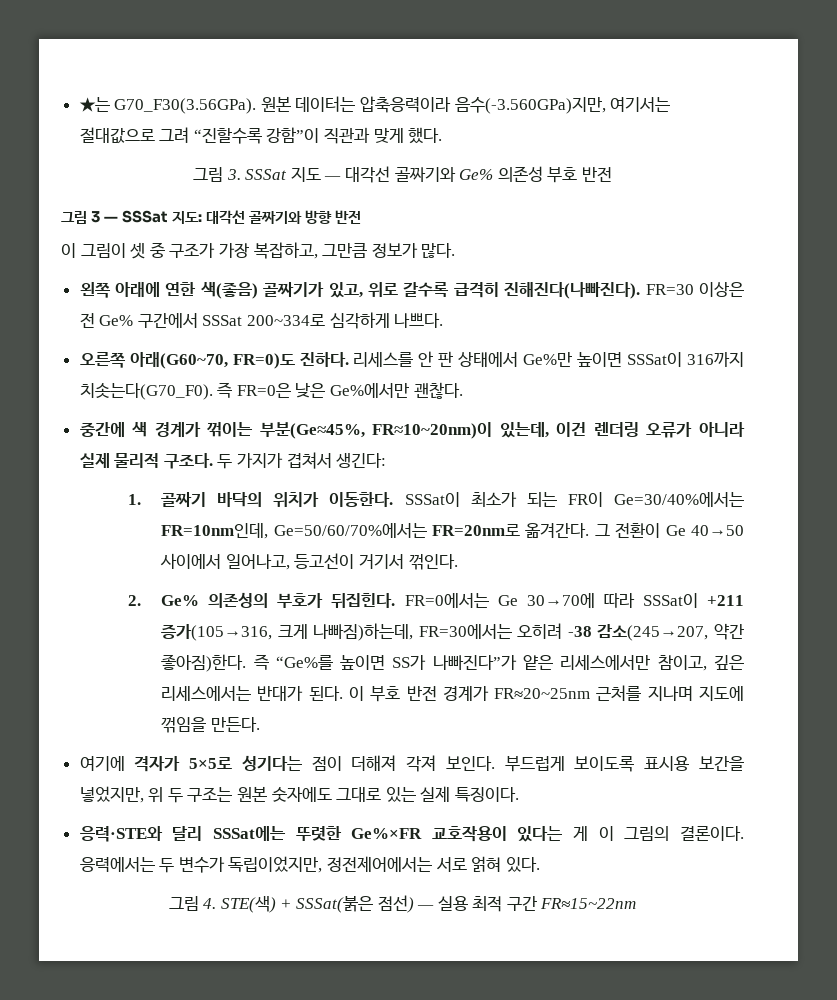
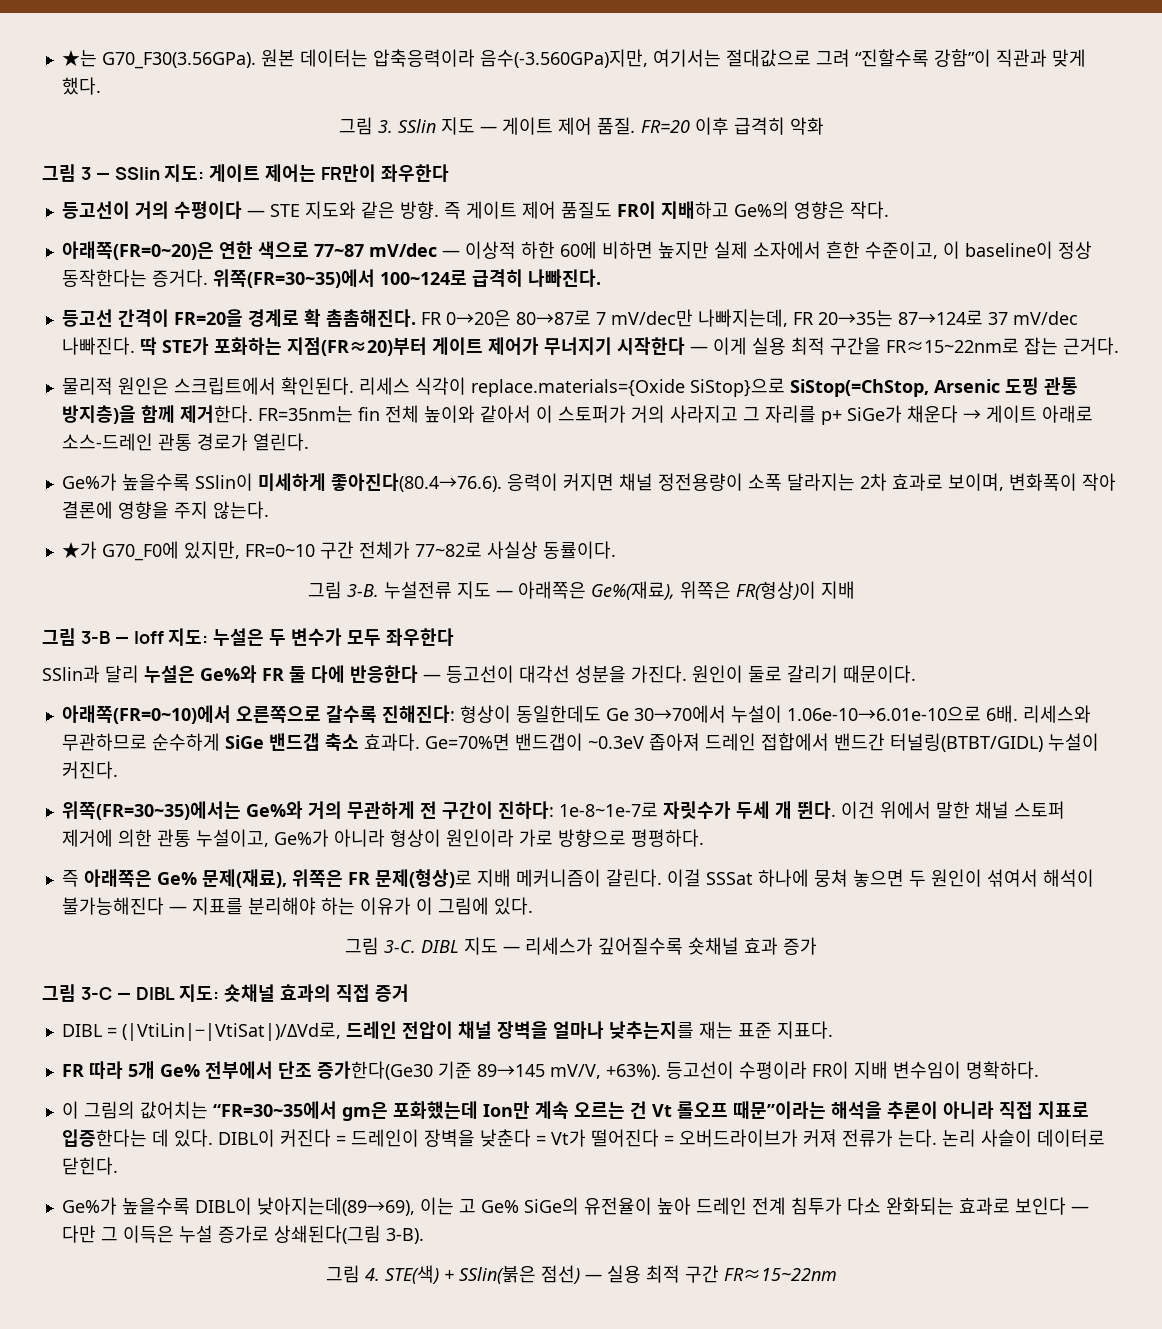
[245,166,612,183] [61,210,362,224] [61,242,456,259] [79,282,744,299] [79,312,444,329] [79,351,744,369] [79,382,463,400] [79,422,745,439] [79,452,387,469] [127,492,744,507] [161,523,744,539] [160,553,458,570] [127,592,744,608] [161,623,744,641] [161,654,744,672] [161,685,745,702] [161,717,260,733] [79,755,744,772] [79,786,520,803] [79,826,744,842] [79,856,540,873] SSSat 지도 — 대각선 골짜기와 Ge% 의존성 부호 반전 // 그림 3 — SSSat 지도: 대각선 골짜기와 방향 반전 // 이 그림이 셋 중 구조가 가장 복잡하고, 그만큼 정보가 많다. // 왼쪽 아래에 연한 색(좋음) 골짜기가 있고, 위로 갈수록 급격히 진해진다(나빠진다). FR=30 이상은 전 Ge% 구간에서 SSSat 200~334로 심각하게 나쁘다. // 오른쪽 아래(G60~70, FR=0)도 진하다. 리세스를 안 판 상태에서 Ge%만 높이면 SSSat이 316까지 치솟는다(G70_F0). 즉 FR=0은 낮은 Ge%에서만 괜찮다. // 중간에 색 경계가 꺾이는 부분(Ge≈45%, FR≈10~20nm)이 있는데, 이건 렌더링 오류가 아니라 실제 물리적 구조다. 두 가지가 겹쳐서 생긴다: // 1. 골짜기 바닥의 위치가 이동한다. SSSat이 최소가 되는 FR이 Ge=30/40%에서는 FR=10nm인데, Ge=50/60/70%에서는 FR=20nm로 옮겨간다. 그 전환이 Ge 40→50 사이에서 일어나고, 등고선이 거기서 꺾인다. // 2. Ge% 의존성의 부호가 뒤집힌다. FR=0에서는 Ge 30→70에 따라 SSSat이 +211 증가(105→316, 크게 나빠짐)하는데, FR=30에서는 오히려 -38 감소(245→207, 약간 좋아짐)한다. 즉 “Ge%를 높이면 SS가 나빠진다”가 얕은 리세스에서만 참이고, 깊은 리세스에서는 반대가 된다. 이 부호 반전 경계가 FR≈20~25nm 근처를 지나며 지도에 꺾임을 만든다. // 여기에 격자가 5×5로 성기다는 점이 더해져 각져 보인다. 부드럽게 보이도록 표시용 보간을 넣었지만, 위 두 구조는 원본 숫자에도 그대로 있는 실제 특징이다. // 응력·STE와 달리 SSSat에는 뚜렷한 Ge%×FR 교호작용이 있다는 게 이 그림의 결론이다. 응력에서는 두 변수가 독립이었지만, 정전제어에서는 서로 얽혀 있다. -> [397,117,824,135] [42,164,449,182] [61,201,889,219] [61,241,1092,260] [61,269,601,288] [61,309,1078,327] [61,337,1119,356] [61,377,1078,397] [61,405,1093,425] [61,433,309,451] [61,473,1116,492] [61,501,269,519] [61,541,616,561] [307,581,855,600] [42,628,454,646] [42,665,916,683] [61,705,1091,724] [61,733,1099,752] [61,761,118,779] [61,801,1065,820] [61,829,704,847] [61,869,1094,888] [61,897,533,915] [345,937,817,955] [42,984,409,1002] [61,1021,833,1041] [61,1061,1039,1080] [61,1101,1089,1121] [61,1129,1105,1147] [61,1157,118,1175] [61,1197,1089,1216] [61,1225,424,1244] SSlin 지도 — 게이트 제어 품질. FR=20 이후 급격히 악화 // 그림 3 — SSlin 지도: 게이트 제어는 FR만이 좌우한다 // 등고선이 거의 수평이다 — STE 지도와 같은 방향. 즉 게이트 제어 품질도 FR이 지배하고 Ge%의 영향은 작다. // 아래쪽(FR=0~20)은 연한 색으로 77~87 mV/dec — 이상적 하한 60에 비하면 높지만 실제 소자에서 흔한 수준이고, 이 baseline이 정상 동작한다는 증거다. 위쪽(FR=30~35)에서 100~124로 급격히 나빠진다. // 등고선 간격이 FR=20을 경계로 확 촘촘해진다. FR 0→20은 80→87로 7 mV/dec만 나빠지는데, FR 20→35는 87→124로 37 mV/dec 나빠진다. 딱 STE가 포화하는 지점(FR≈20)부터 게이트 제어가 무너지기 시작한다 — 이게 실용 최적 구간을 FR≈15~22nm로 잡는 근거다. // 물리적 원인은 스크립트에서 확인된다. 리세스 식각이 replace.materials={Oxide SiStop}으로 SiStop(=ChStop, Arsenic 도핑 관통 방지층)을 함께 제거한다. FR=35nm는 fin 전체 높이와 같아서 이 스토퍼가 거의 사라지고 그 자리를 p+ SiGe가 채운다 → 게이트 아래로 소스-드레인 관통 경로가 열린다. // Ge%가 높을수록 SSlin이 미세하게 좋아진다(80.4→76.6). 응력이 커지면 채널 정전용량이 소폭 달라지는 2차 효과로 보이며, 변화폭이 작아 결론에 영향을 주지 않는다. // ★가 G70_F0에 있지만, FR=0~10 구간 전체가 77~82로 사실상 동률이다. // 그림 3-B. 누설전류 지도 — 아래쪽은 Ge%(재료), 위쪽은 FR(형상)이 지배 // 그림 3-B — Ioff 지도: 누설은 두 변수가 모두 좌우한다 // SSlin과 달리 누설은 Ge%와 FR 둘 다에 반응한다 — 등고선이 대각선 성분을 가진다. 원인이 둘로 갈리기 때문이다. // 아래쪽(FR=0~10)에서 오른쪽으로 갈수록 진해진다: 형상이 동일한데도 Ge 30→70에서 누설이 1.06e-10→6.01e-10으로 6배. 리세스와 무관하므로 순수하게 SiGe 밴드갭 축소 효과다. Ge=70%면 밴드갭이 ~0.3eV 좁아져 드레인 접합에서 밴드간 터널링(BTBT/GIDL) 누설이 커진다. // 위쪽(FR=30~35)에서는 Ge%와 거의 무관하게 전 구간이 진하다: 1e-8~1e-7로 자릿수가 두세 개 뛴다. 이건 위에서 말한 채널 스토퍼 제거에 의한 관통 누설이고, Ge%가 아니라 형상이 원인이라 가로 방향으로 평평하다. // 즉 아래쪽은 Ge% 문제(재료), 위쪽은 FR 문제(형상)로 지배 메커니즘이 갈린다. 이걸 SSSat 하나에 뭉쳐 놓으면 두 원인이 섞여서 해석이 불가능해진다 — 지표를 분리해야 하는 이유가 이 그림에 있다. // 그림 3-C. DIBL 지도 — 리세스가 깊어질수록 숏채널 효과 증가 // 그림 3-C — DIBL 지도: 숏채널 효과의 직접 증거 // DIBL = (|VtiLin|−|VtiSat|)/ΔVd로, 드레인 전압이 채널 장벽을 얼마나 낮추는지를 재는 표준 지표다. // FR 따라 5개 Ge% 전부에서 단조 증가한다(Ge30 기준 89→145 mV/V, +63%). 등고선이 수평이라 FR이 지배 변수임이 명확하다. // 이 그림의 값어치는 “FR=30~35에서 gm은 포화했는데 Ion만 계속 오르는 건 Vt 롤오프 때문”이라는 해석을 추론이 아니라 직접 지표로 입증한다는 데 있다. DIBL이 커진다 = 드레인이 장벽을 낮춘다 = Vt가 떨어진다 = 오버드라이브가 커져 전류가 는다. 논리 사슬이 데이터로 닫힌다. // Ge%가 높을수록 DIBL이 낮아지는데(89→69), 이는 고 Ge% SiGe의 유전율이 높아 드레인 전계 침투가 다소 완화되는 효과로 보인다 — 다만 그 이득은 누설 증가로 상쇄된다(그림 3-B).
[295,896,373,913] SSSat(붉은 -> [458,1265,536,1284] SSlin(붉은

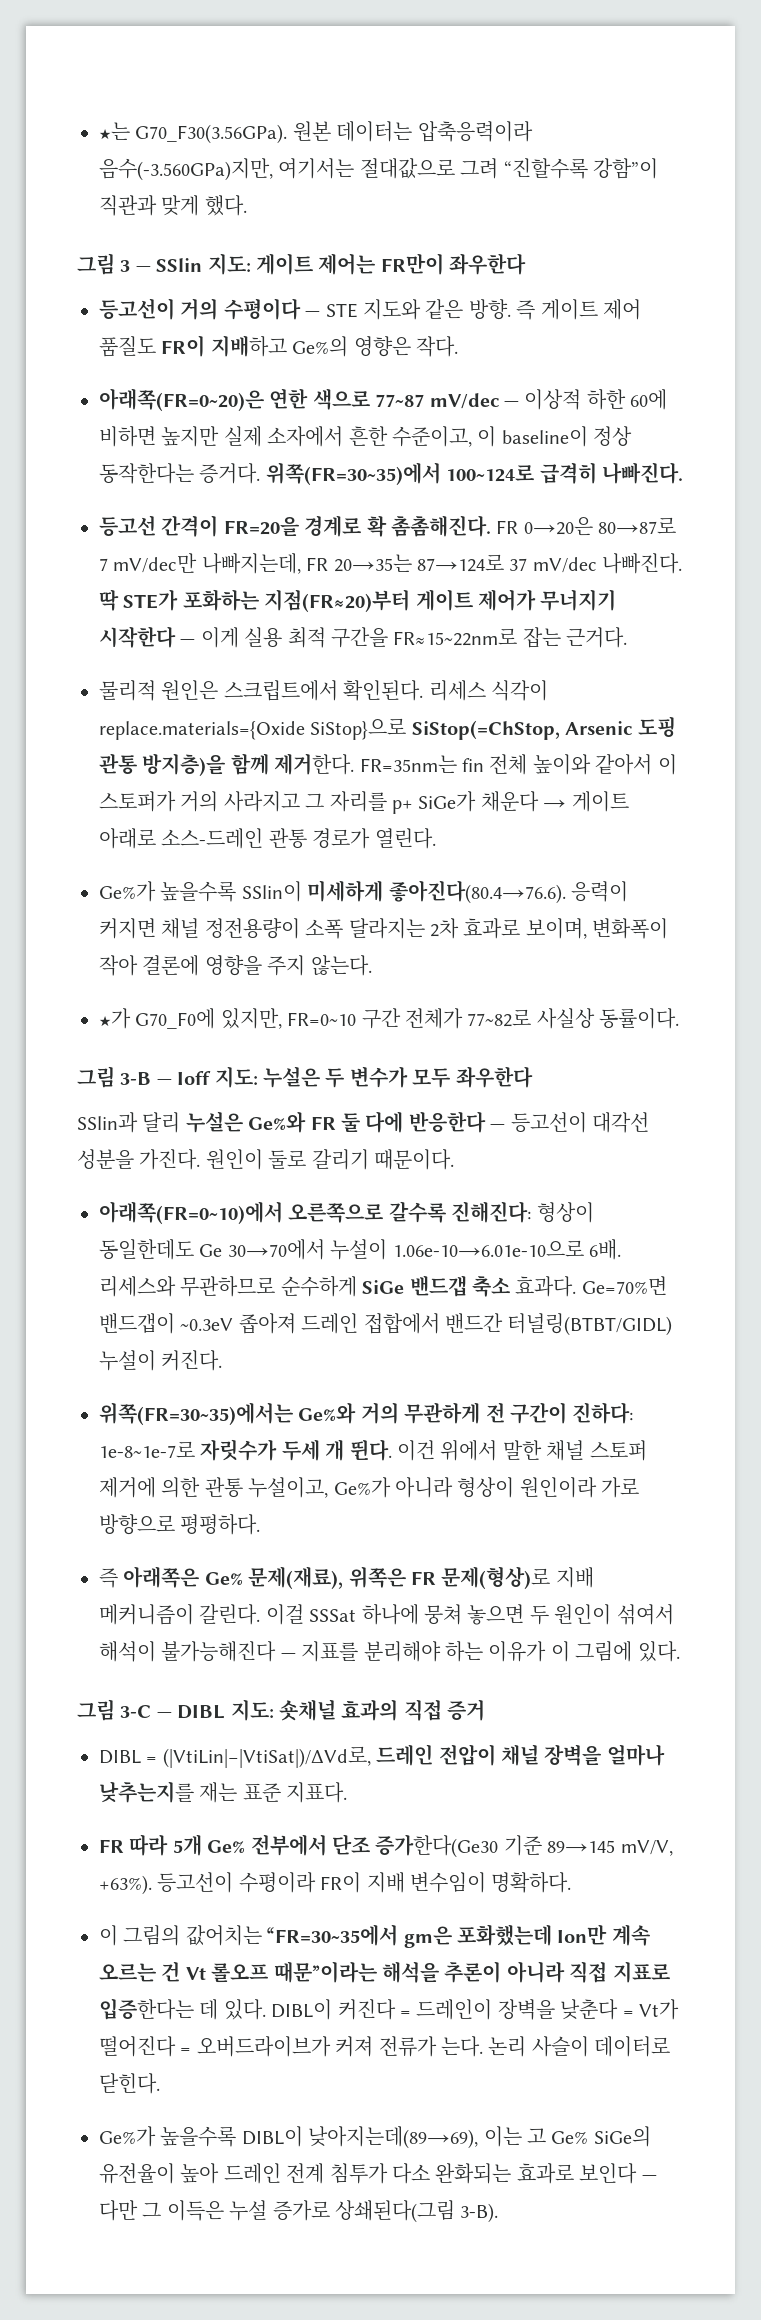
[338,117,824,135] // 그림 3. SSlin 지도 — 게이트 제어 품질. FR=20 이후 급격히 악화 -> (247, 205) none
[307,581,855,600] // 그림 3-B. 누설전류 지도 — 아래쪽은 Ge%(재료), 위쪽은 FR(형상)이 지배 -> (680, 1018) none
[345,937,817,955] // 그림 3-C. DIBL 지도 — 리세스가 깊어질수록 숏채널 효과 증가 -> (680, 1651) none
[325,1265,837,1284] // 그림 4. STE(색) + SSlin(붉은 점선) — 실용 최적 구간 FR≈15~22nm -> (499, 2213) none

